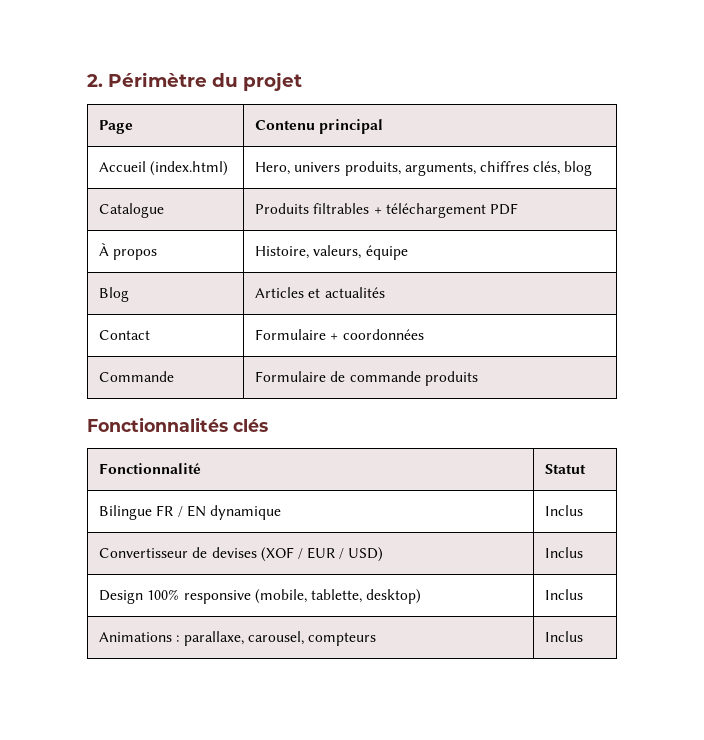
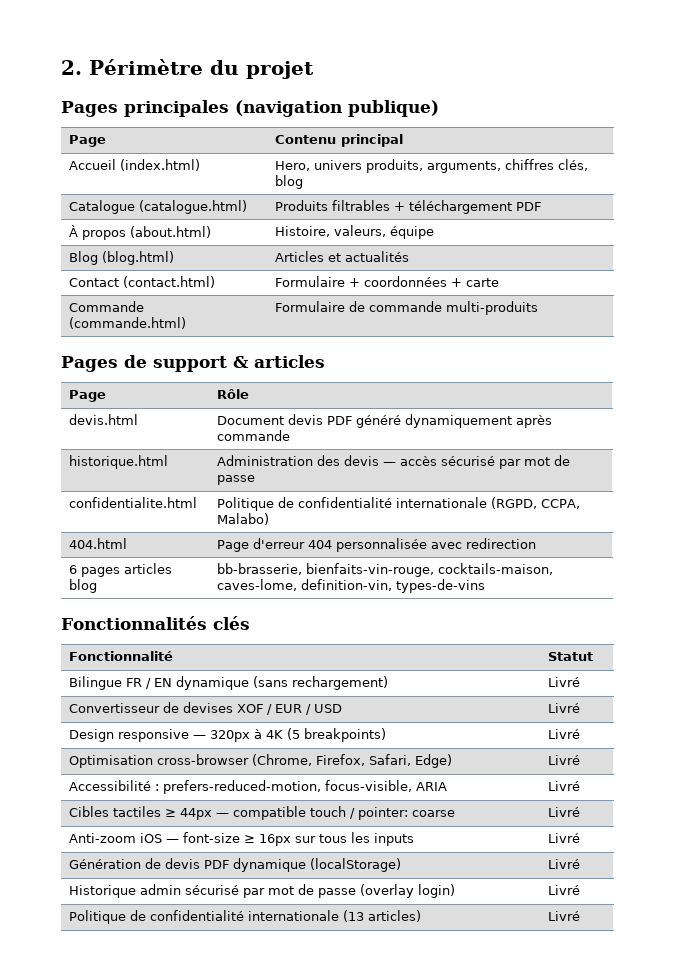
(302, 81) none -> [61,100,439,117] // Pages principales (navigation publique)
(165, 210) none -> [138,200,247,214] (catalogue.html)
(158, 254) none -> [129,226,211,238] (about.html)
(130, 294) none -> [101,251,174,265] (blog.html)
(151, 335) none -> [122,276,215,288] (contact.html)
(424, 334) none -> [450,278,499,287] + carte
(175, 376) none -> [68,317,186,329] (commande.html)
[424,371,478,386] produits -> [445,301,538,315] [61,355,325,372] [68,390,106,402] [216,389,249,399] [68,414,138,425] [216,414,552,428] [216,430,290,441] [68,455,168,469] [216,455,570,469] [216,475,255,485] [68,497,197,508] [216,497,580,511] [216,513,269,525] [68,538,127,549] [216,538,536,552] [68,563,172,577] [68,579,97,593] [216,563,553,577] [216,579,485,593] multi-produits // Pages de support & articles // Page | Rôle // devis.html | Document devis PDF généré dynamiquement après commande // historique.html | Administration des devis — accès sécurisé par mot de passe // confidentialite.html | Politique de confidentialité internationale (RGPD, CCPA, Malabo) // 404.html | Page d'erreur 404 personnalisée avec redirection // 6 pages articles blog | bb-brasserie, bienfaits-vin-rouge, cocktails-maison, caves-lome, definition-vin, types-de-vins
[545,505,584,516] | Inclus -> [252,676,388,690] [547,677,580,687] (sans rechargement) | Livré
[260,547,294,562] (XOF -> [236,704,263,713] XOF
[348,547,384,562] [545,547,584,558] USD) | Inclus -> [313,704,342,713] [547,703,580,713] USD | Livré
[147,589,422,604] [545,589,584,600] [99,631,376,646] [545,631,584,642] 100% responsive (mobile, tablette, desktop) | Inclus // Animations : parallaxe, carousel, compteurs | Inclus -> [117,728,386,742] [547,729,580,739] [68,754,452,768] [547,755,580,765] [68,780,447,794] [547,781,580,791] [68,806,455,820] [547,807,580,817] [68,832,414,846] [547,833,580,843] [68,858,401,872] [547,859,580,869] [68,884,455,898] [547,885,580,895] [68,910,421,924] [547,911,580,921] responsive — 320px à 4K (5 breakpoints) | Livré // Optimisation cross-browser (Chrome, Firefox, Safari, Edge) | Livré // Accessibilité : prefers-reduced-motion, focus-visible, ARIA | Livré // Cibles tactiles ≥ 44px — compatible touch / pointer: coarse | Livré // Anti-zoom iOS — font-size ≥ 16px sur tous les inputs | Livré // Génération de devis PDF dynamique (localStorage) | Livré // Historique admin sécurisé par mot de passe (overlay login) | Livré // Politique de confidentialité internationale (13 articles) | Livré

